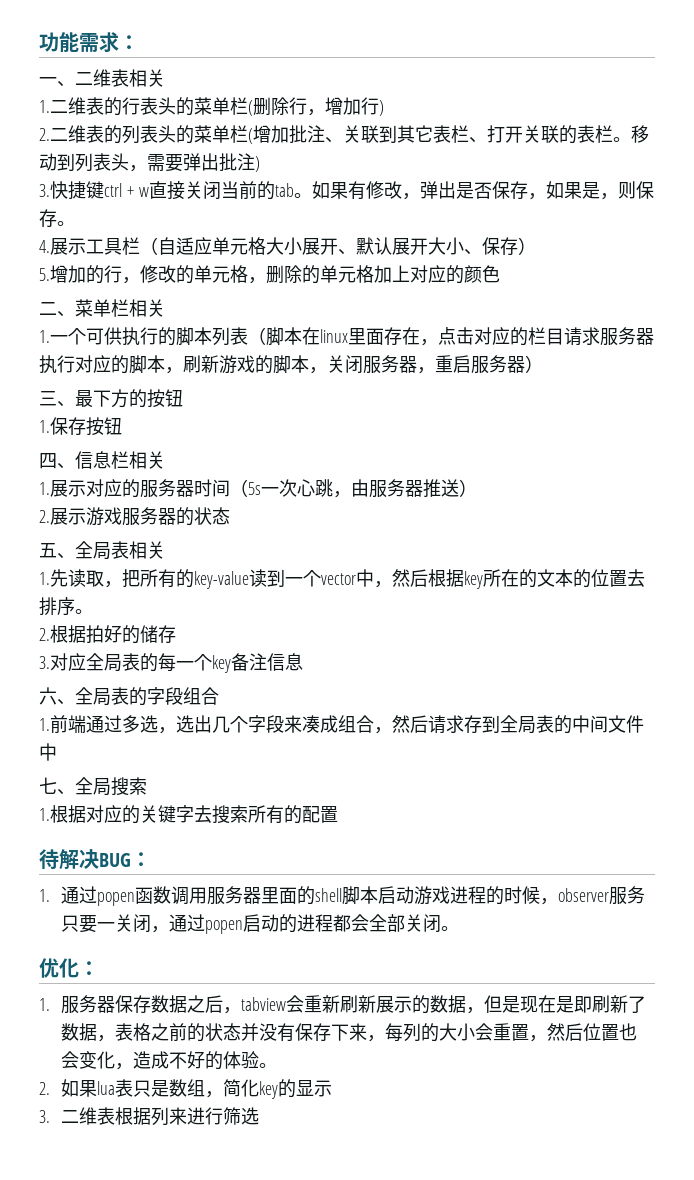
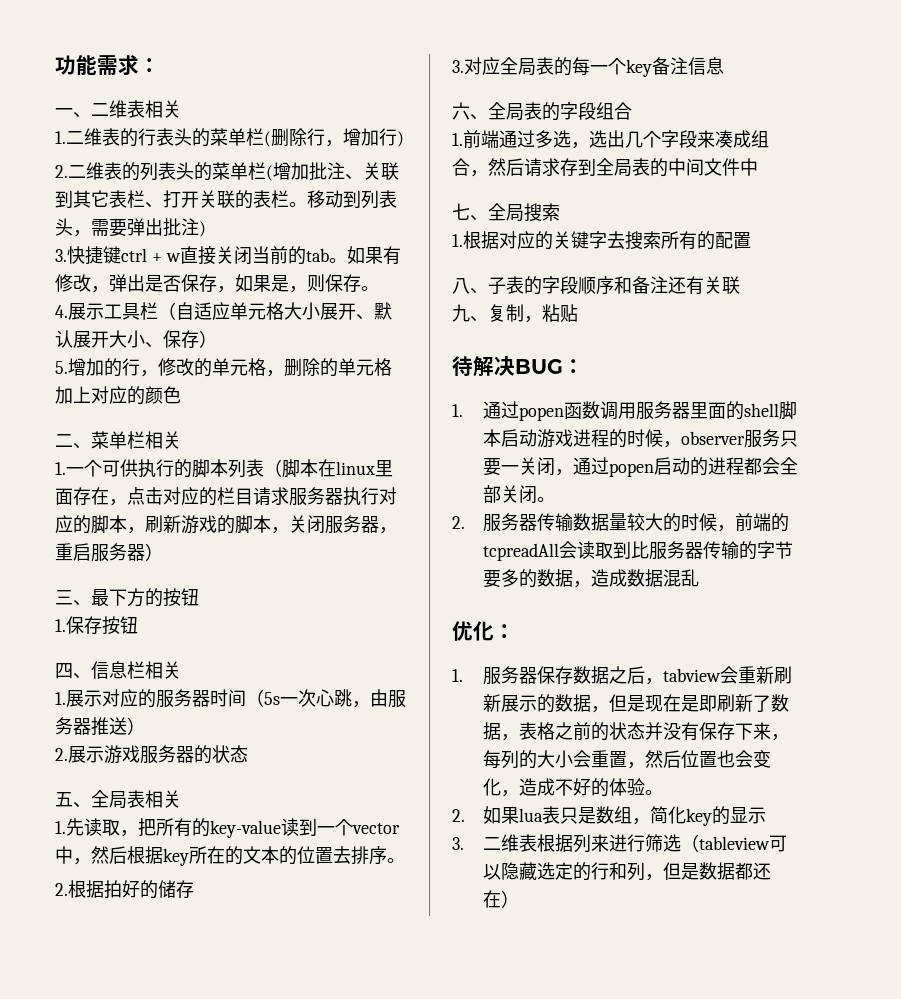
(338, 814) none -> [452,276,740,295] [452,304,578,323] // 八、子表的字段顺序和备注还有关联 // 九、复制，粘贴
(460, 928) none -> [452,513,790,532] [483,541,794,561] [483,569,700,588] // 2.服务器传输数据量较大的时候，前端的tcpreadAll会读取到比服务器传输的字节要多的数据，造成数据混乱
(260, 1116) none -> [681,834,788,852] [483,862,772,881] [483,890,520,908] （tableview可以隐藏选定的行和列，但是数据都还在）

